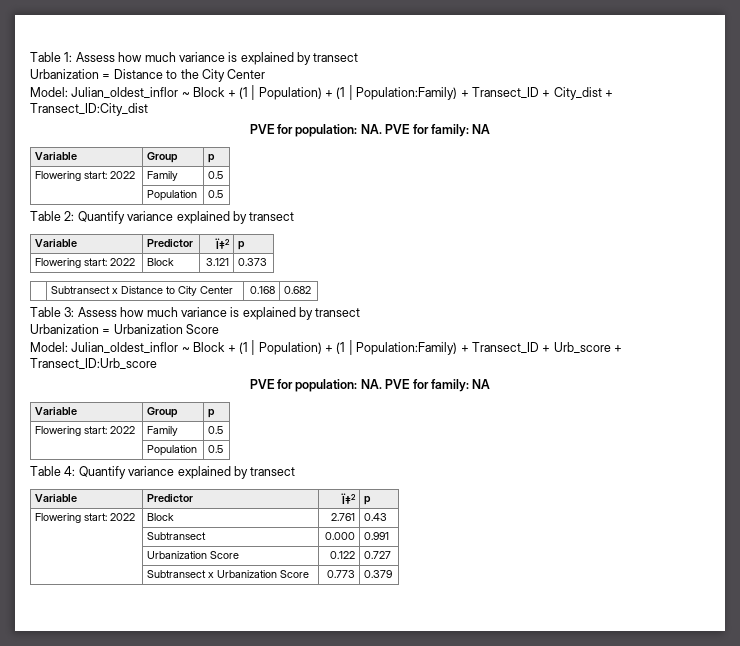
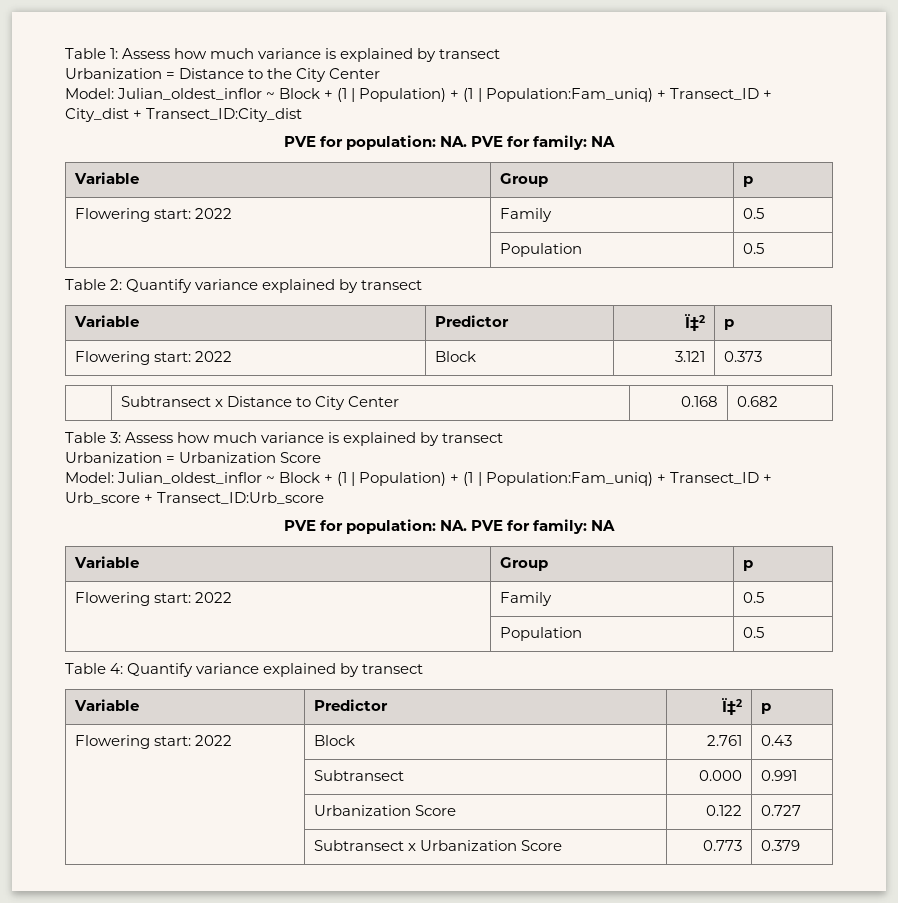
[356,87,458,100] Population:Family) -> [485,88,653,102] Population:Fam_uniq)
[356,342,458,355] Population:Family) -> [485,472,653,486] Population:Fam_uniq)

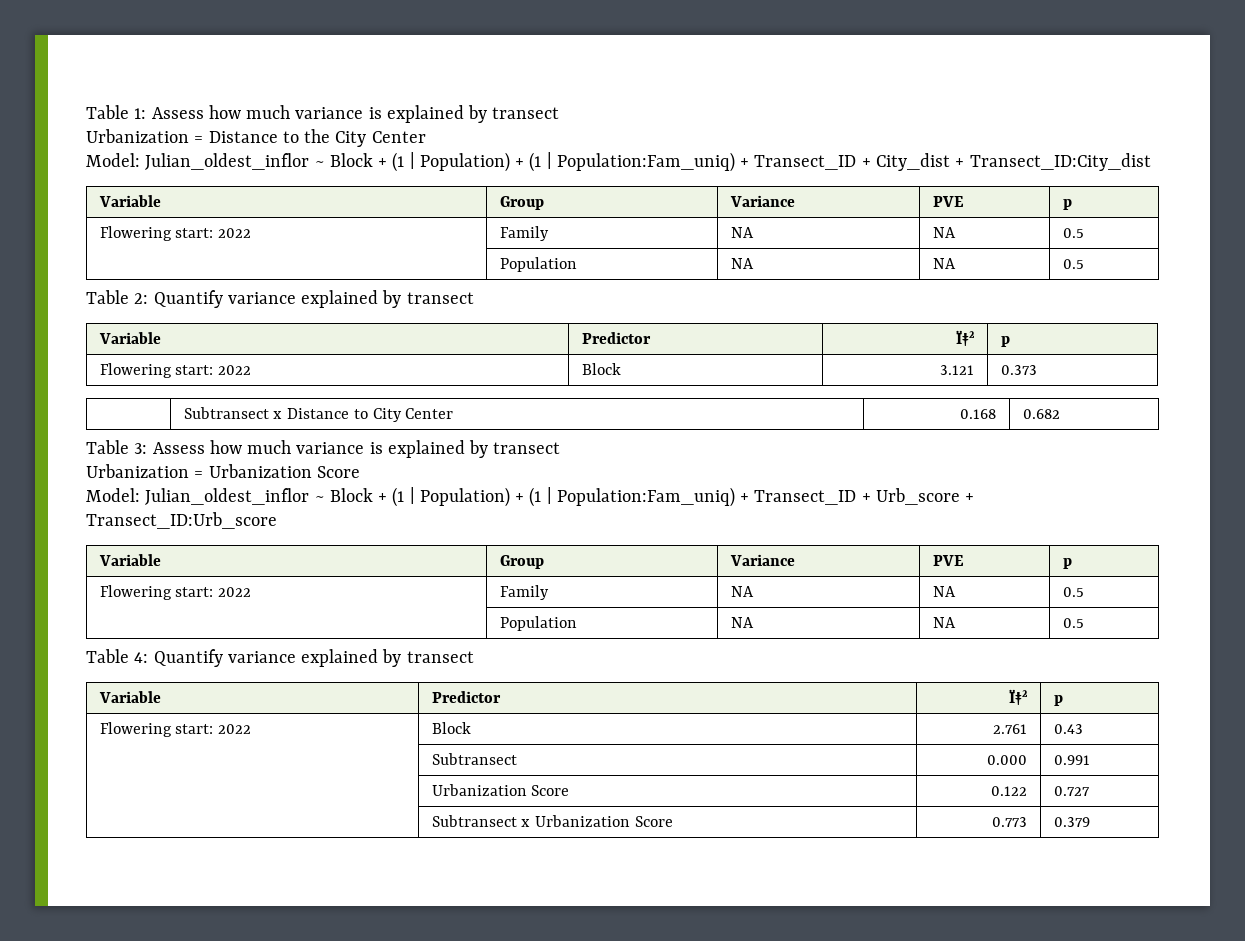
[283,135,616,150] [73,172,139,184] [499,173,548,187] [742,176,753,187] [74,208,232,222] [499,208,552,222] [742,208,764,219] [499,243,582,257] // PVE for population: NA. PVE for family: NA // Variable | Group | p // Flowering start: 2022 | Family | 0.5 // | Population -> [98,195,161,207] [499,196,544,210] [729,195,795,207] [932,196,964,207] [1062,199,1072,210] [99,226,252,241] [499,226,549,241] [730,227,754,238] [932,227,956,238] [1062,228,1084,238] [499,257,577,272] [730,258,754,269] [932,258,956,269] // Variable | Group | Variance | PVE | p // Flowering start: 2022 | Family | NA | NA | 0.5 // | Population | NA | NA
[283,519,616,534] [73,556,139,568] [499,557,548,571] [742,560,753,571] [74,592,232,606] [499,592,552,606] [742,592,764,603] [499,627,582,641] // PVE for population: NA. PVE for family: NA // Variable | Group | p // Flowering start: 2022 | Family | 0.5 // | Population -> [98,554,161,566] [499,555,544,569] [729,554,795,566] [932,555,964,566] [1062,558,1072,569] [99,585,252,600] [499,585,549,600] [730,586,754,597] [932,586,956,597] [1062,587,1084,597] [499,616,577,631] [730,617,754,628] [932,617,956,628] // Variable | Group | Variance | PVE | p // Flowering start: 2022 | Family | NA | NA | 0.5 // | Population | NA | NA

